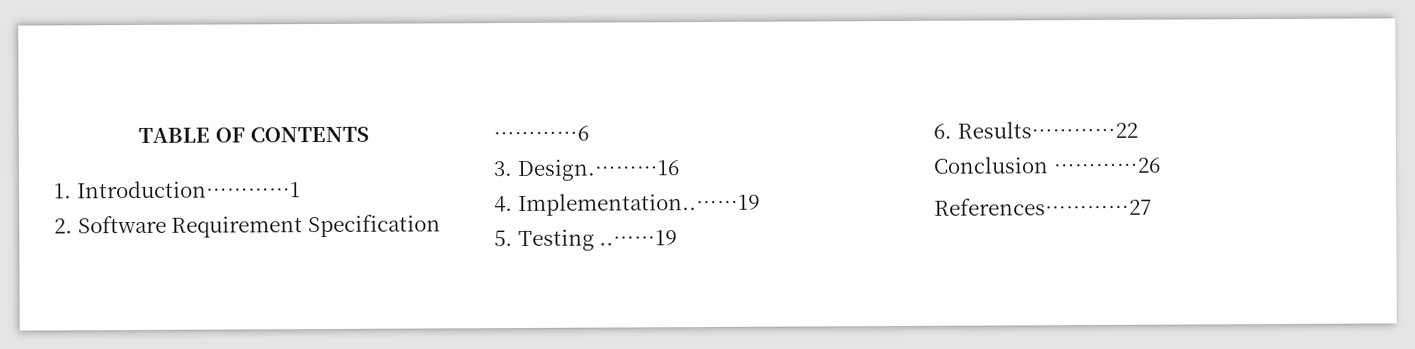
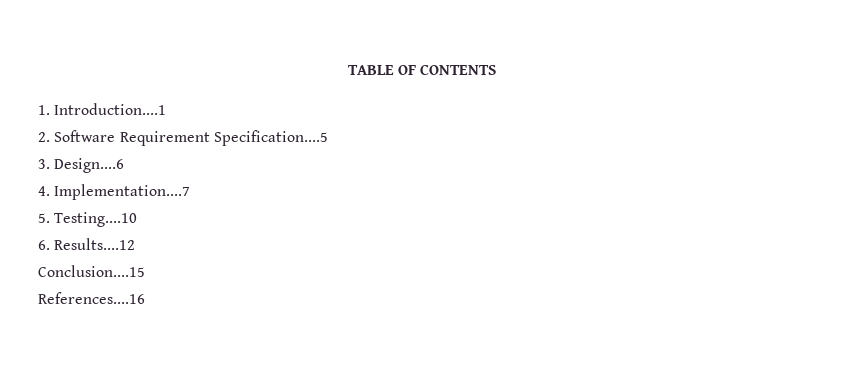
[76,180,301,199] Introduction…………1 -> [54,103,167,115] Introduction....1
[307,214,441,238] [493,125,589,142] Specification …………6 -> [213,130,328,146] Specification....5
[516,159,680,181] Design.………16 -> [54,158,125,173] Design....6
[517,192,761,216] Implementation..……19 -> [54,184,191,200] Implementation....7
[517,229,679,251] Testing ..……19 -> [54,212,138,227] Testing....10
[956,120,1138,139] [933,156,1160,174] [934,197,1152,216] Results…………22 // Conclusion …………26 // References…………27 -> [54,238,136,250] [38,265,145,277] [38,292,145,304] Results....12 // Conclusion....15 // References....16

